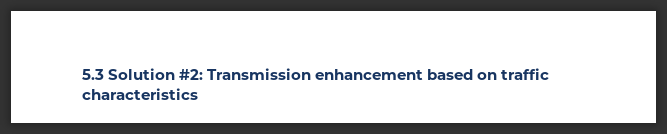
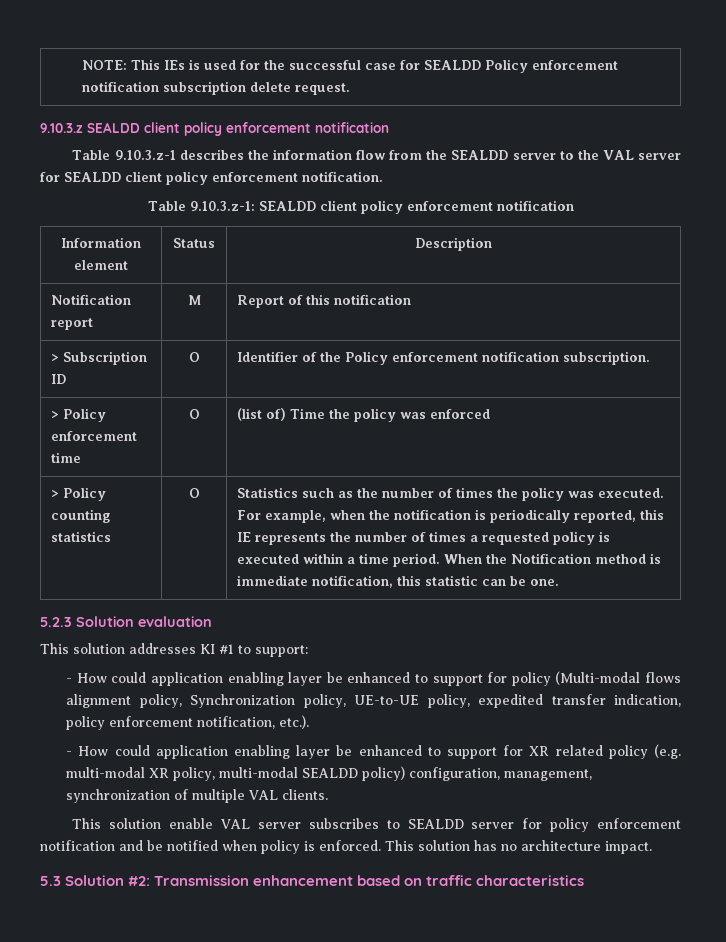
(82, 74) none -> [82,59,619,73] [82,81,351,95] [40,122,389,136] [72,149,681,160] [40,171,383,185] [147,200,574,214] [61,237,141,248] [74,260,128,270] [173,238,215,248] [415,237,492,251] [51,294,132,305] [51,318,94,330] [187,295,201,305] [237,294,412,308] [51,351,148,365] [51,374,67,384] [188,352,200,362] [237,351,651,365] [51,408,107,422] [51,431,138,441] [51,452,82,463] [188,409,200,419] [237,408,491,422] [51,487,107,501] [51,509,111,523] [51,531,112,542] [188,488,200,498] [237,487,665,501] [237,509,665,523] [237,531,611,545] [237,553,662,567] [237,575,560,588] [40,616,212,627] [40,643,308,657] [66,671,681,686] [66,694,682,708] [66,715,310,730] [66,744,681,759] [66,766,593,781] [66,789,329,803] [72,818,681,832] [40,840,652,854] NOTE: This IEs is used for the successful case for SEALDD Policy enforcement notification subscription delete request. // 9.10.3.z SEALDD client policy enforcement notification // Table 9.10.3.z-1 describes the information flow from the SEALDD server to the VAL server for SEALDD client policy enforcement notification. // Table 9.10.3.z-1: SEALDD client policy enforcement notification // Information element | Status | Description // Notification report | M | Report of this notification // > Subscription ID | O | Identifier of the Policy enforcement notification subscription. // > Policy enforcement time | O | (list of) Time the policy was enforced // > Policy counting statistics | O | Statistics such as the number of times the policy was executed. For example, when the notification is periodically reported, this IE represents the number of times a requested policy is executed within a time period. When the Notification method is immediate notification, this statistic can be one. // 5.2.3 Solution evaluation // This solution addresses KI #1 to support: // - How could application enabling layer be enhanced to support for policy (Multi-modal flows alignment policy, Synchronization policy, UE-to-UE policy, expedited transfer indication, policy enforcement notification, etc.). // - How could application enabling layer be enhanced to support for XR related policy (e.g. multi-modal XR policy, multi-modal SEALDD policy) configuration, management, synchronization of multiple VAL clients. // This solution enable VAL server subscribes to SEALDD server for policy enforcement notification and be notified when policy is enforced. This solution has no architecture impact. //

